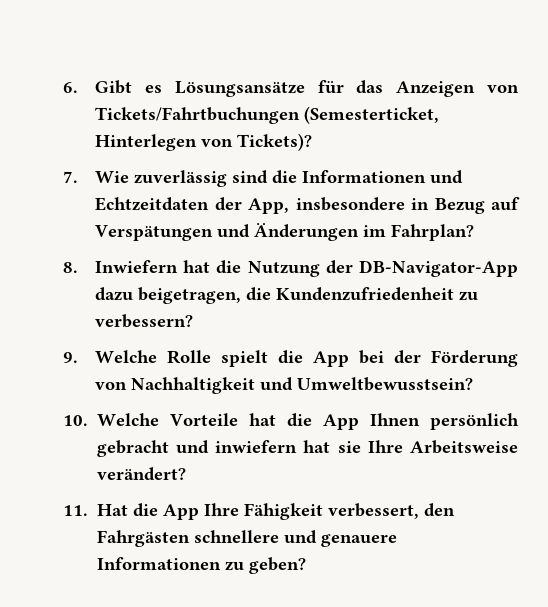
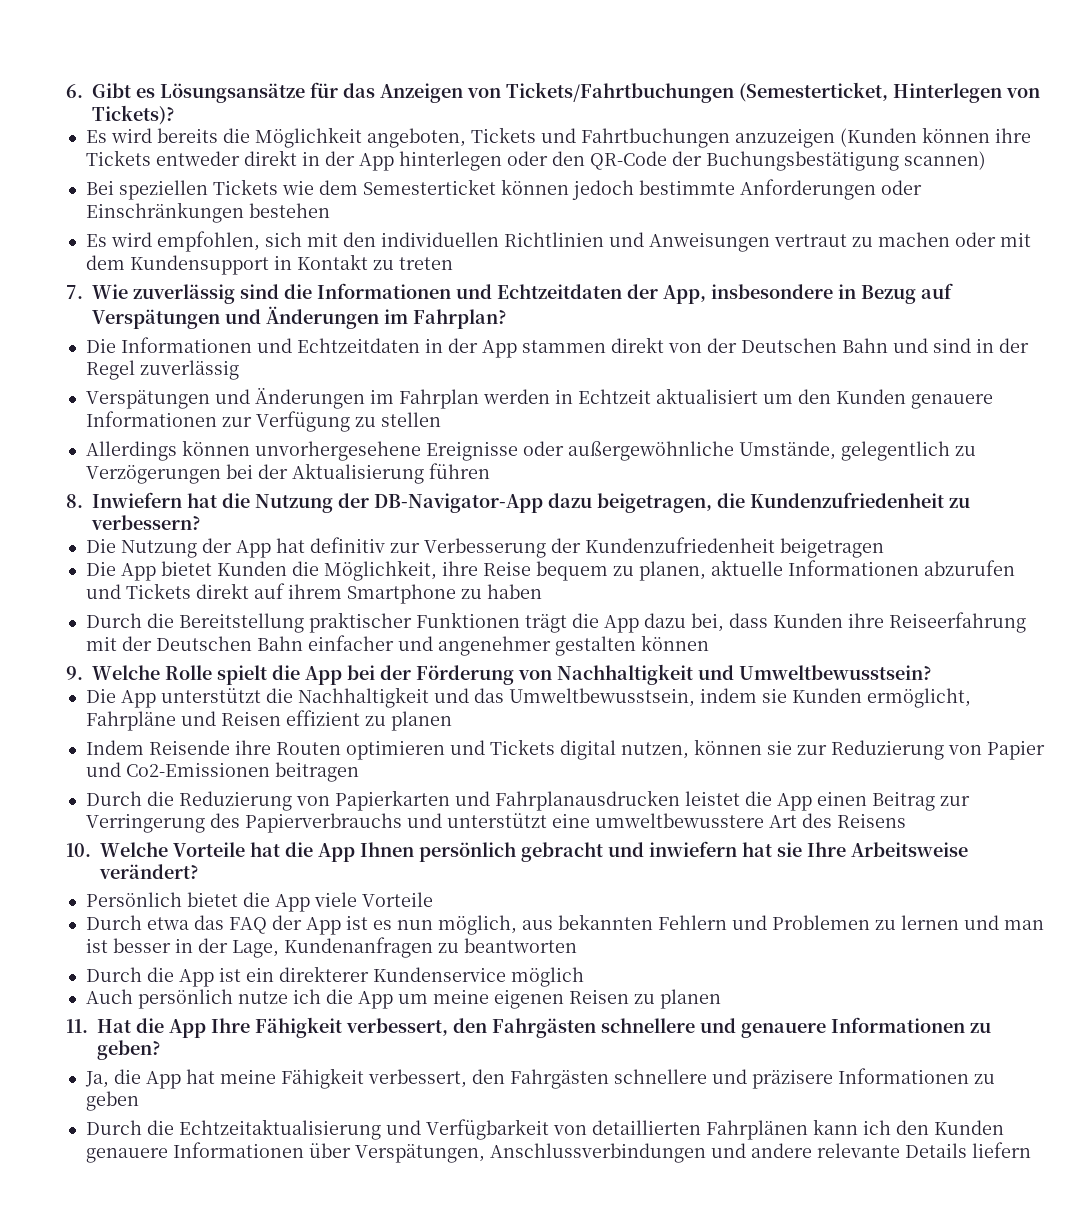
(313, 142) none -> [85,127,1031,148] [85,150,986,171] [85,179,922,200] [85,202,330,223] [85,231,1031,252] [85,254,453,275] // Es wird bereits die Möglichkeit angeboten, Tickets und Fahrtbuchungen anzuzeigen (Kunden können ihre Tickets entweder direkt in der App hinterlegen oder den QR-Code der Buchungsbestätigung scannen) // Bei speziellen Tickets wie dem Semesterticket können jedoch bestimmte Anforderungen oder Einschränkungen bestehen // Es wird empfohlen, sich mit den individuellen Richtlinien und Anweisungen vertraut zu machen oder mit dem Kundensupport in Kontakt zu treten
(475, 232) none -> [85,337,1029,358] [85,360,239,380] [85,388,993,409] [85,411,441,432] [85,440,976,461] [85,463,490,484] // Die Informationen und Echtzeitdaten in der App stammen direkt von der Deutschen Bahn und sind in der Regel zuverlässig // Verspätungen und Änderungen im Fahrplan werden in Echtzeit aktualisiert um den Kunden genauere Informationen zur Verfügung zu stellen // Allerdings können unvorhergesehene Ereignisse oder außergewöhnliche Umstände, gelegentlich zu Verzögerungen bei der Aktualisierung führen
(194, 321) none -> [85,537,884,558] [85,560,1015,581] [85,583,542,604] [85,612,1026,633] [85,635,709,656] // Die Nutzung der App hat definitiv zur Verbesserung der Kundenzufriedenheit beigetragen // Die App bietet Kunden die Möglichkeit, ihre Reise bequem zu planen, aktuelle Informationen abzurufen und Tickets direkt auf ihrem Smartphone zu haben // Durch die Bereitstellung praktischer Funktionen trägt die App dazu bei, dass Kunden ihre Reiseerfahrung mit der Deutschen Bahn einfacher und angenehmer gestalten können
(474, 384) none -> [85,687,971,708] [85,710,452,731] [85,739,1045,760] [85,762,359,782] [85,790,970,811] [85,813,906,833] // Die App unterstützt die Nachhaltigkeit und das Umweltbewusstsein, indem sie Kunden ermöglicht, Fahrpläne und Reisen effizient zu planen // Indem Reisende ihre Routen optimieren und Tickets digital nutzen, können sie zur Reduzierung von Papier und Co2-Emissionen beitragen // Durch die Reduzierung von Papierkarten und Fahrplanausdrucken leistet die App einen Beitrag zur Verringerung des Papierverbrauchs und unterstützt eine umweltbewusstere Art des Reisens
(186, 474) none -> [85,892,433,912] [85,914,1044,935] [85,937,577,958] [85,966,584,987] [85,989,721,1009] // Persönlich bietet die App viele Vorteile // Durch etwa das FAQ der App ist es nun möglich, aus bekannten Fehlern und Problemen zu lernen und man ist besser in der Lage, Kundenanfragen zu beantworten // Durch die App ist ein direkterer Kundenservice möglich // Auch persönlich nutze ich die App um meine eigenen Reisen zu planen
(306, 565) none -> [84,1068,995,1089] [85,1091,139,1111] [85,1119,1004,1140] [85,1142,1031,1163] // Ja, die App hat meine Fähigkeit verbessert, den Fahrgästen schnellere und präzisere Informationen zu geben // Durch die Echtzeitaktualisierung und Verfügbarkeit von detaillierten Fahrplänen kann ich den Kunden genauere Informationen über Verspätungen, Anschlussverbindungen und andere relevante Details liefern

